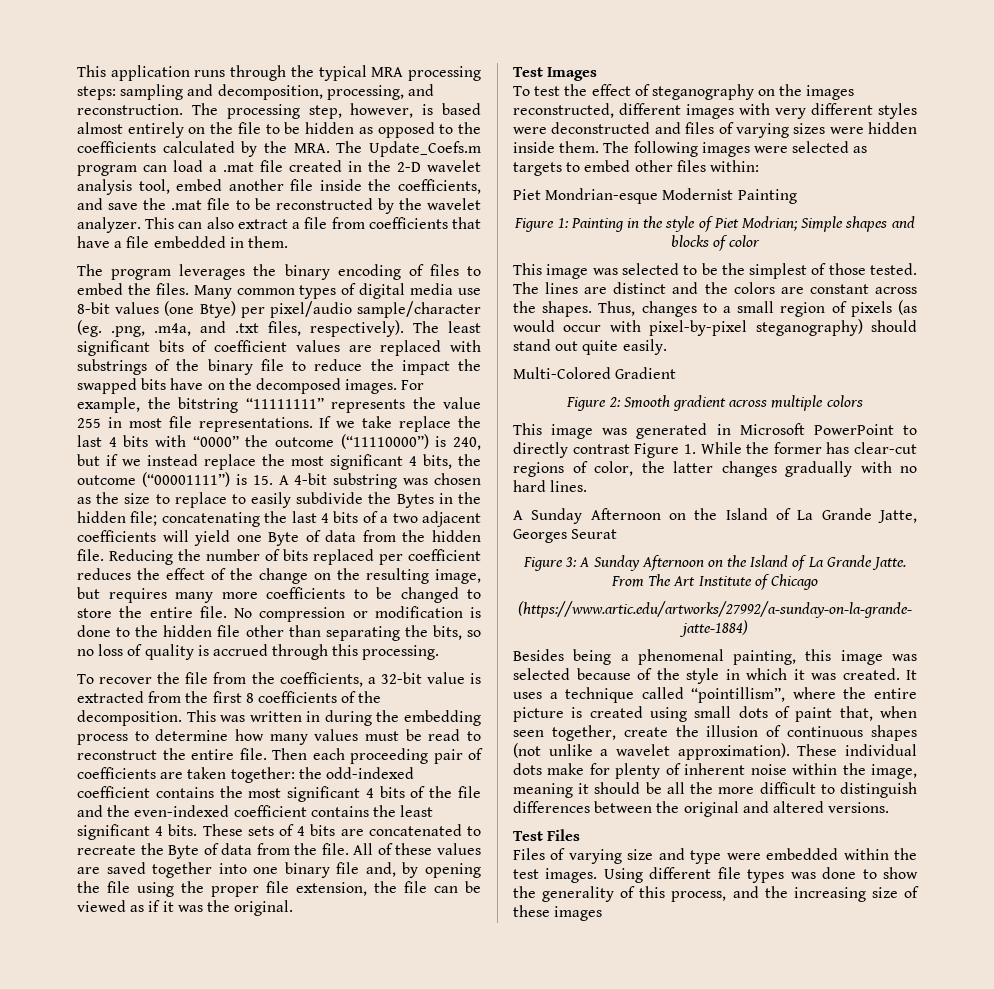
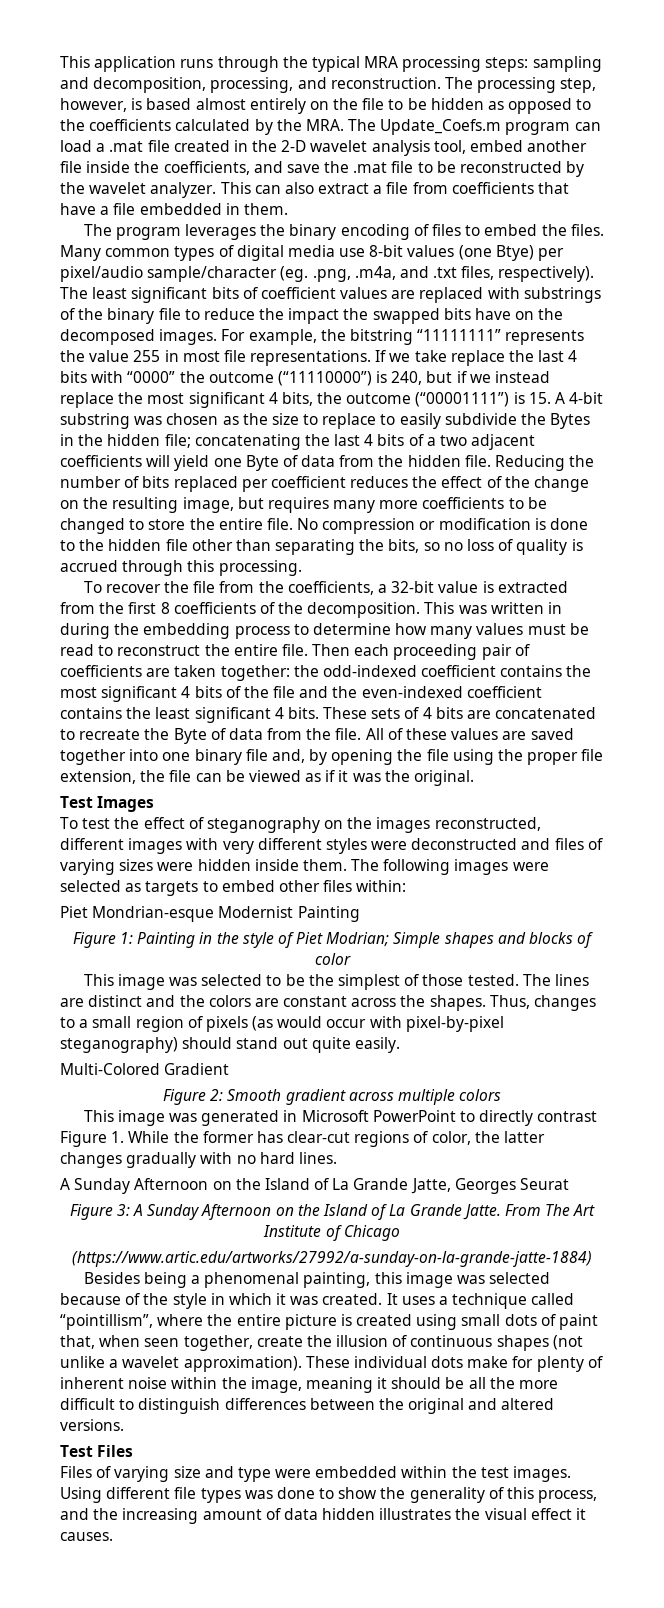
[871,886,919,898] [513,905,603,921] size of these images -> [202,1508,587,1520] [60,1532,113,1541] amount of data hidden illustrates the visual effect it causes.

